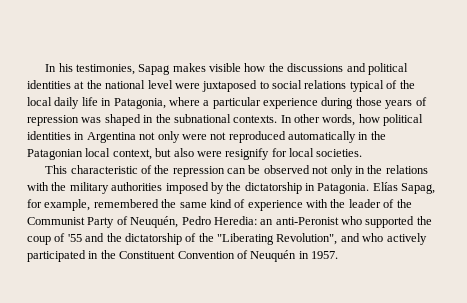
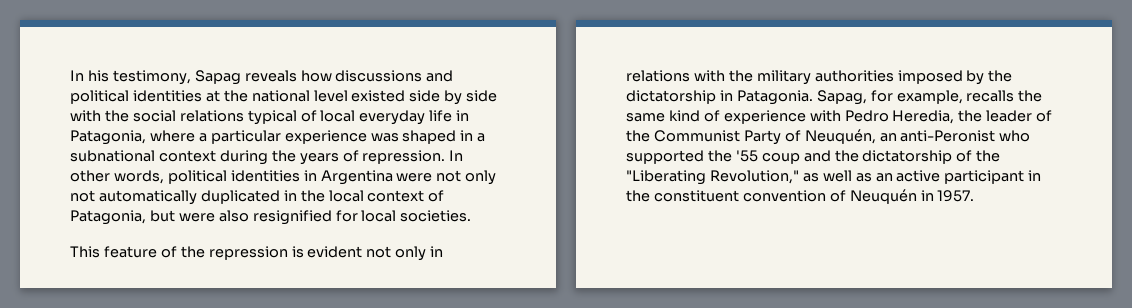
[75,63,284,75] testimonies, Sapag makes visible how the -> [112,70,332,85] testimony, Sapag reveals how
[174,80,269,92] were juxtaposed to -> [351,90,498,105] [70,110,129,122] existed side by side with the
[399,80,415,89] [27,97,80,109] the local daily -> [320,110,426,125] local everyday
[321,97,427,109] [27,114,278,126] during those years of repression was shaped in the subnational contexts. -> [370,130,486,144] [70,150,446,165] was shaped in a subnational context during the years of repression.
[358,114,380,123] how -> (164, 177) none
[139,131,386,143] [27,148,270,160] not only were not reproduced automatically in the Patagonian local context, but also were resignify -> [396,170,497,185] [70,190,445,205] [70,210,332,225] were not only not automatically duplicated in the local context of Patagonia, but were also resignified
[70,165,138,174] characteristic -> [103,246,157,258] feature
[227,165,310,174] can be observed -> [291,246,363,258] is evident
[367,165,383,174] the -> (444, 251) none
[372,182,398,191] Elías -> (813, 97) none
[93,199,159,208] remembered -> [966,90,1015,102] recalls
(328, 203) none -> [844,110,955,124] Pedro Heredia,
[181,216,257,225] Pedro Heredia: -> (876, 136) none
[27,233,82,245] coup of '55 -> [735,150,800,164] '55 coup
[276,233,427,245] [27,250,235,262] Revolution", and who actively participated in the Constituent Convention -> [709,170,1042,184] [626,190,826,202] Revolution," as well as an active participant in the constituent convention

